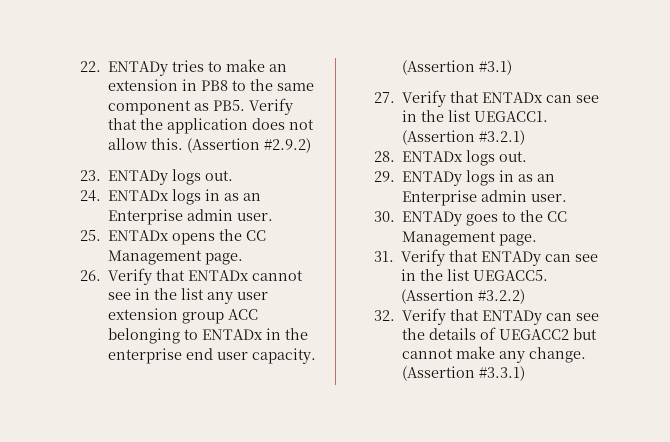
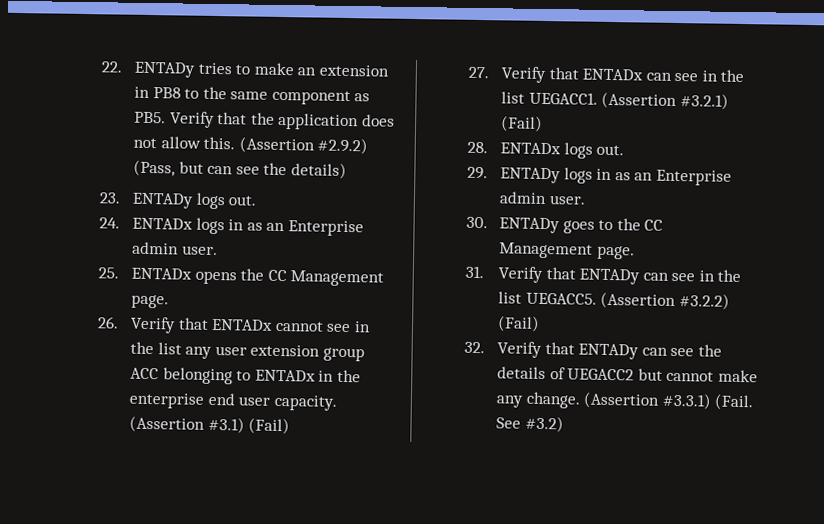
(312, 145) none -> [132,159,347,179] (Pass, but can see the details)
(513, 67) none -> [248,417,291,435] (Fail)
(526, 137) none -> [499,115,543,132] (Fail)
(526, 296) none -> [496,315,540,332] (Fail)
(526, 373) none -> [714,393,755,411] [495,415,564,433] (Fail. See #3.2)

